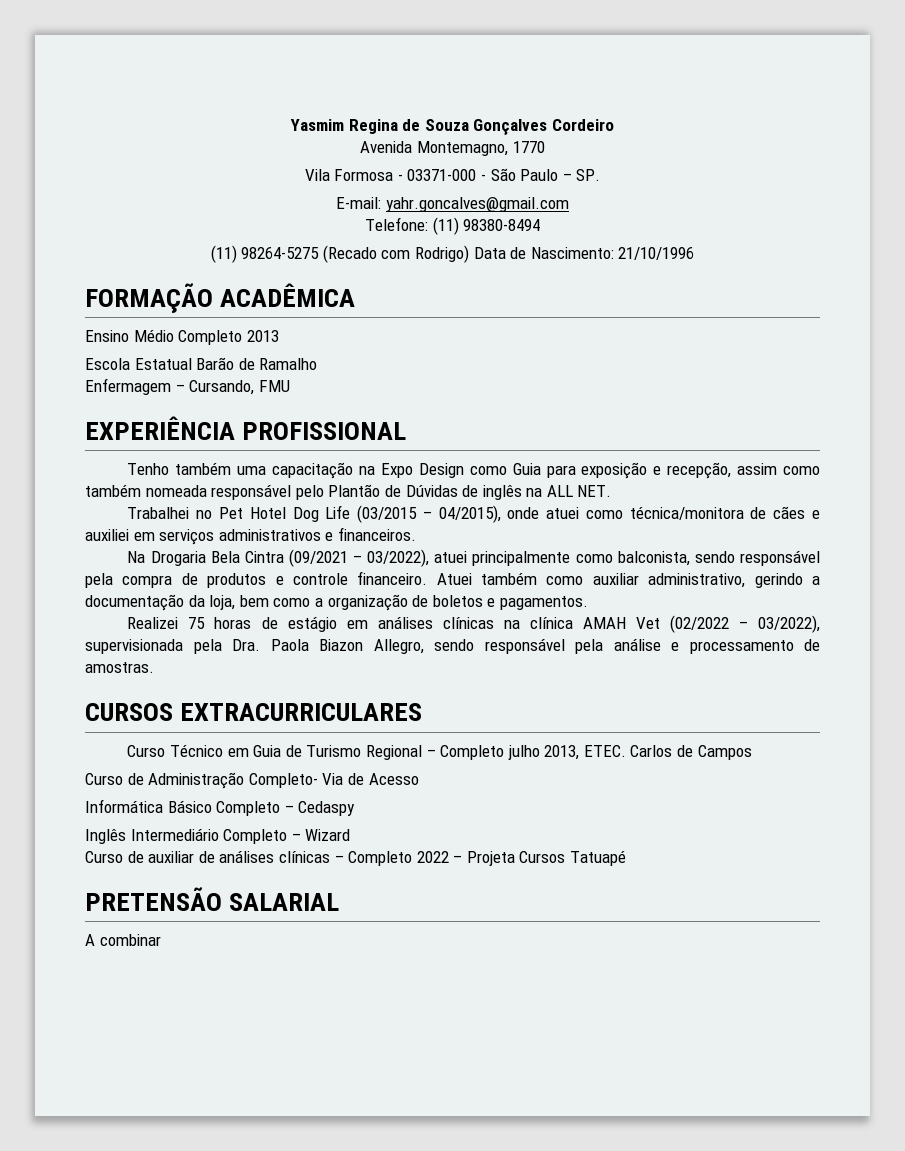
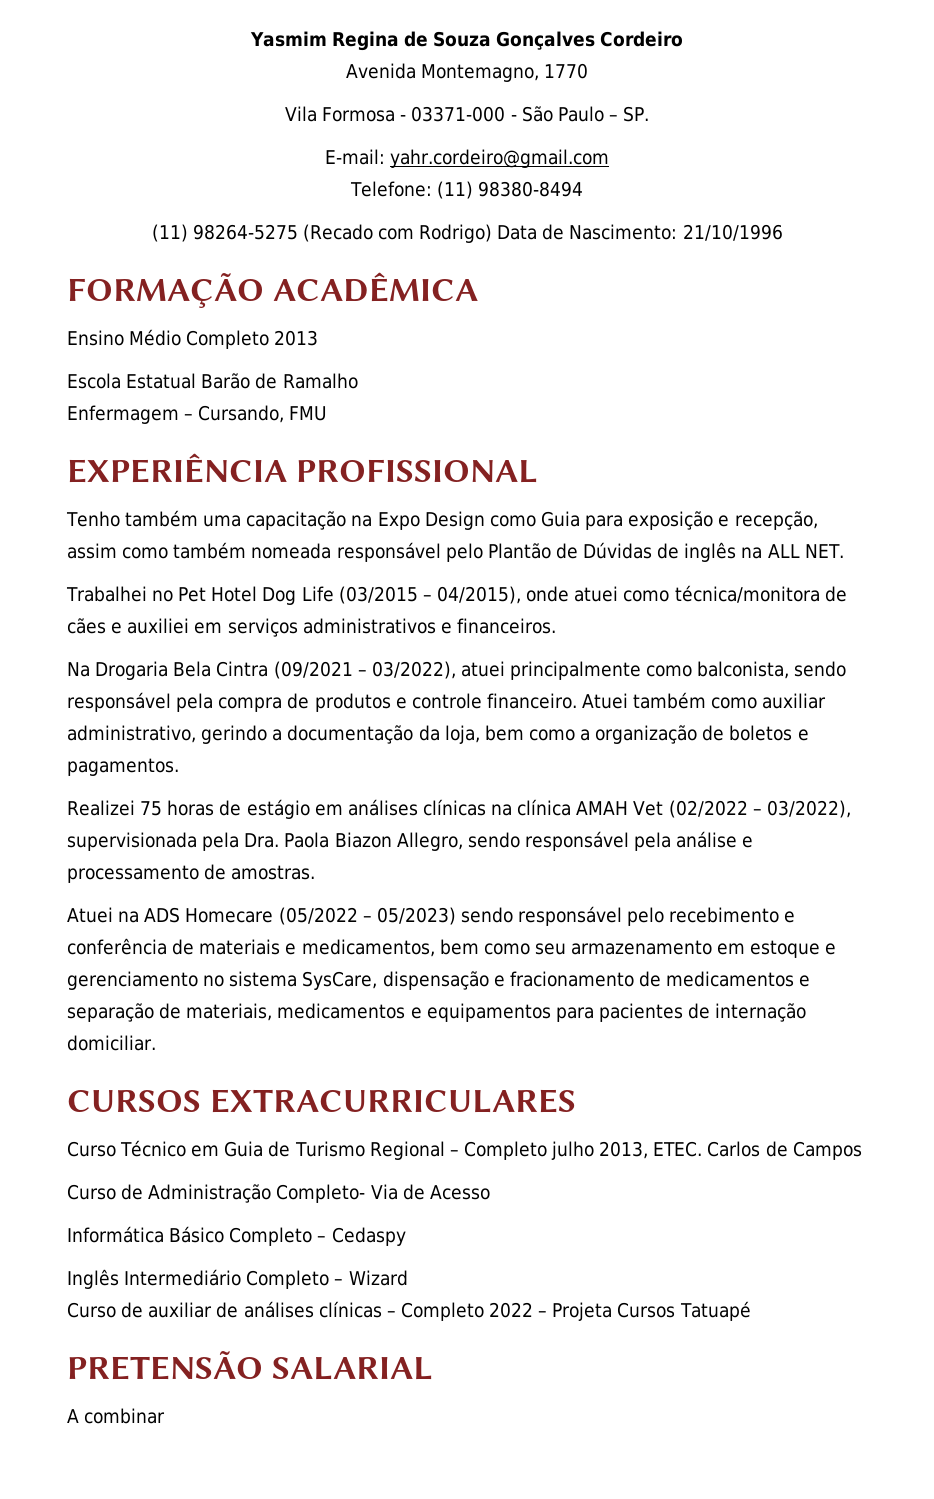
[385,197,569,212] yahr.goncalves@gmail.com -> [390,149,610,168] yahr.cordeiro@gmail.com
(154, 667) none -> [67,906,796,926] [67,938,837,958] [67,971,811,990] [67,1003,807,1022] [67,1035,156,1051] // Atuei na ADS Homecare (05/2022 – 05/2023) sendo responsável pelo recebimento e conferência de materiais e medicamentos, bem como seu armazenamento em estoque e gerenciamento no sistema SysCare, dispensação e fracionamento de medicamentos e separação de materiais, medicamentos e equipamentos para pacientes de internação domiciliar.

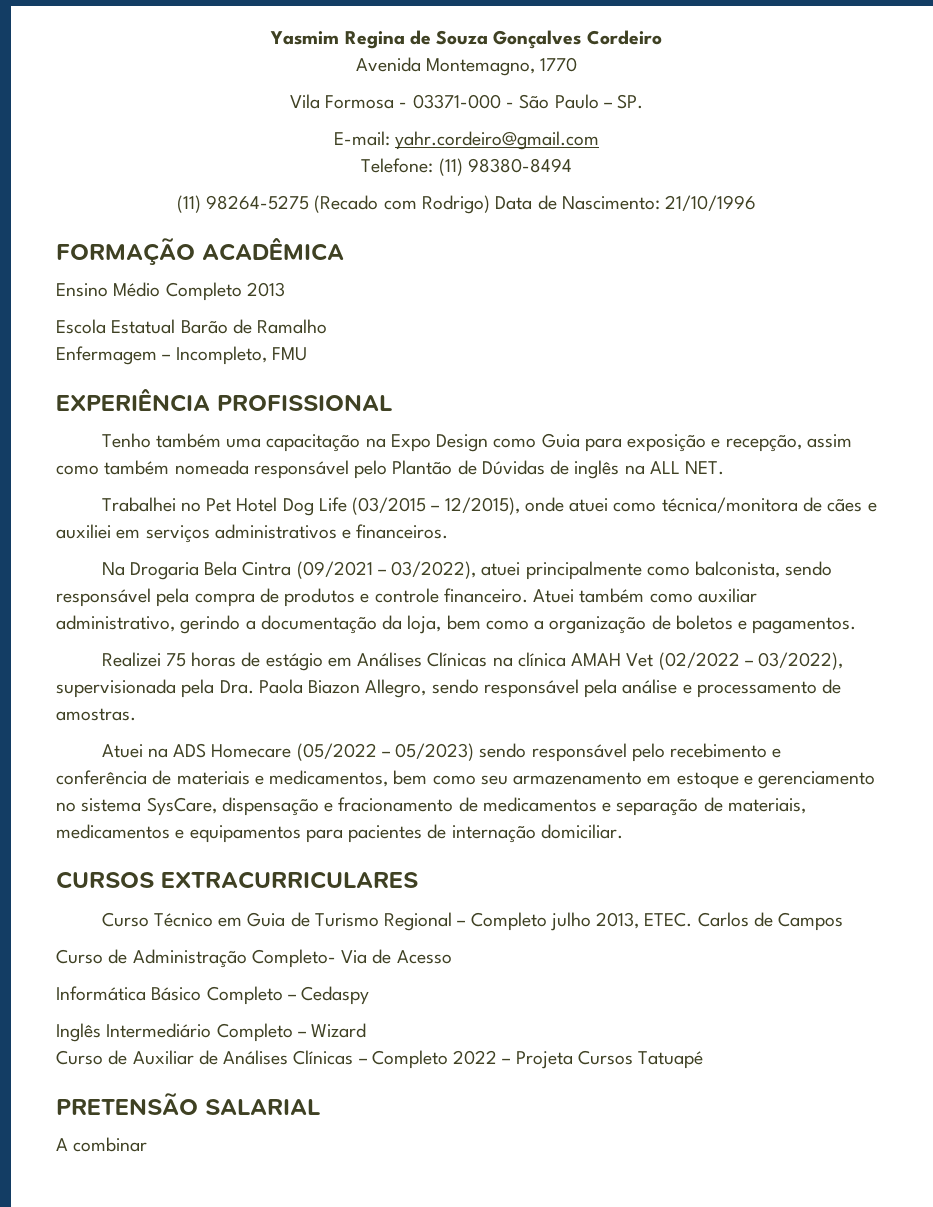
[198,405,285,423] Cursando, -> [175,346,267,365] Incompleto,
[436,586,521,604] 04/2015), -> [444,497,520,515] 12/2015),
[347,799,486,816] análises clínicas -> [357,652,488,667] Análises Clínicas
[148,1301,382,1318] auxiliar de análises clínicas -> [132,1050,354,1065] Auxiliar de Análises Clínicas

